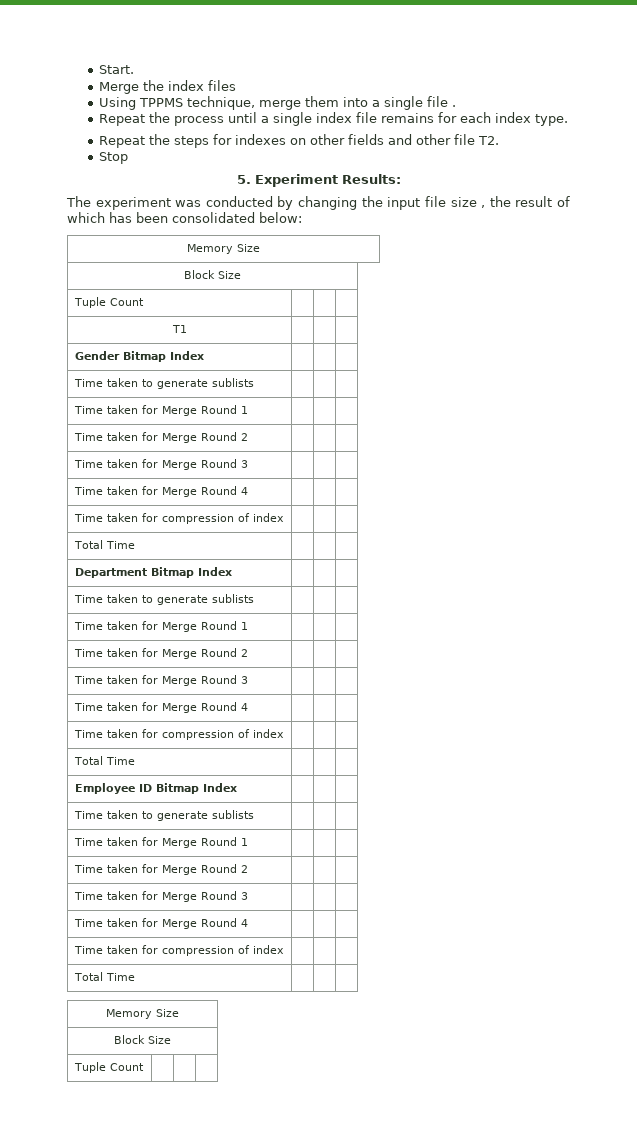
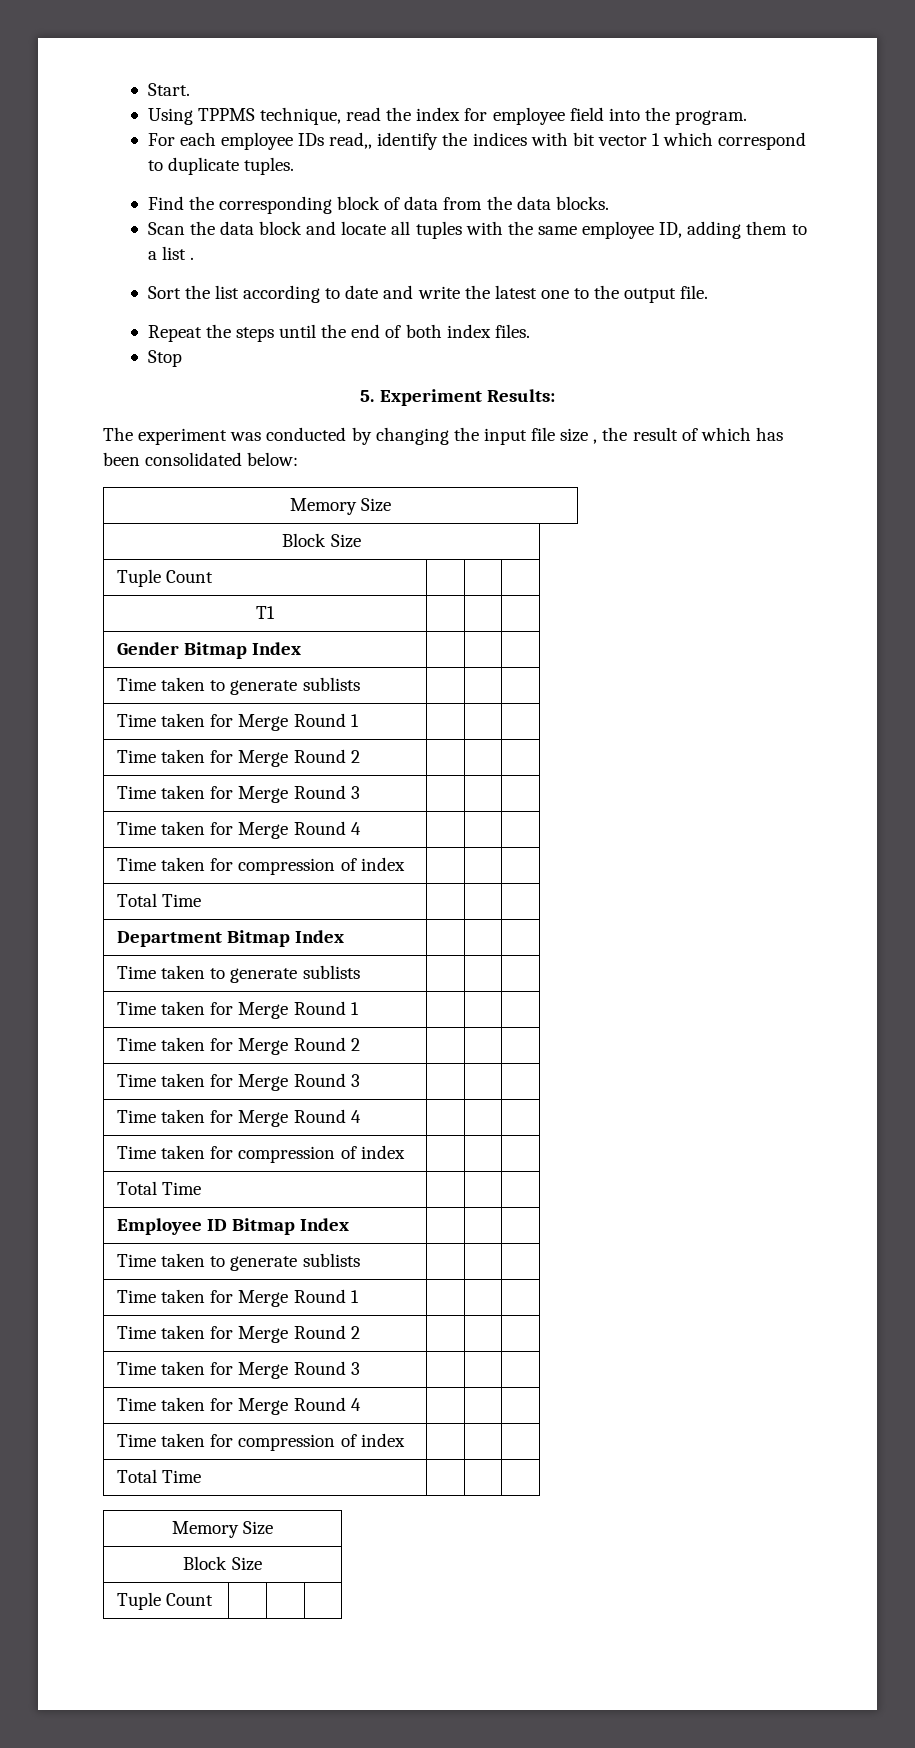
[98,80,236,94] // Merge the index files -> (190, 89) none
[258,96,456,110] [98,112,568,126] [98,134,499,148] merge them into a single file . // Repeat the process until a single index file remains for each index type. // Repeat the steps for indexes on other fields and other file T2. -> [346,107,748,125] [147,132,807,150] [147,157,294,175] [147,196,609,214] [147,221,807,239] [147,246,194,260] [147,285,709,303] [147,324,530,342] read the index for employee field into the program. // For each employee IDs read,, identify the indices with bit vector 1 which correspond to duplicate tuples. // Find the corresponding block of data from the data blocks. // Scan the data block and locate all tuples with the same employee ID, adding them to a list . // Sort the list according to date and write the latest one to the output file. // Repeat the steps until the end of both index files.

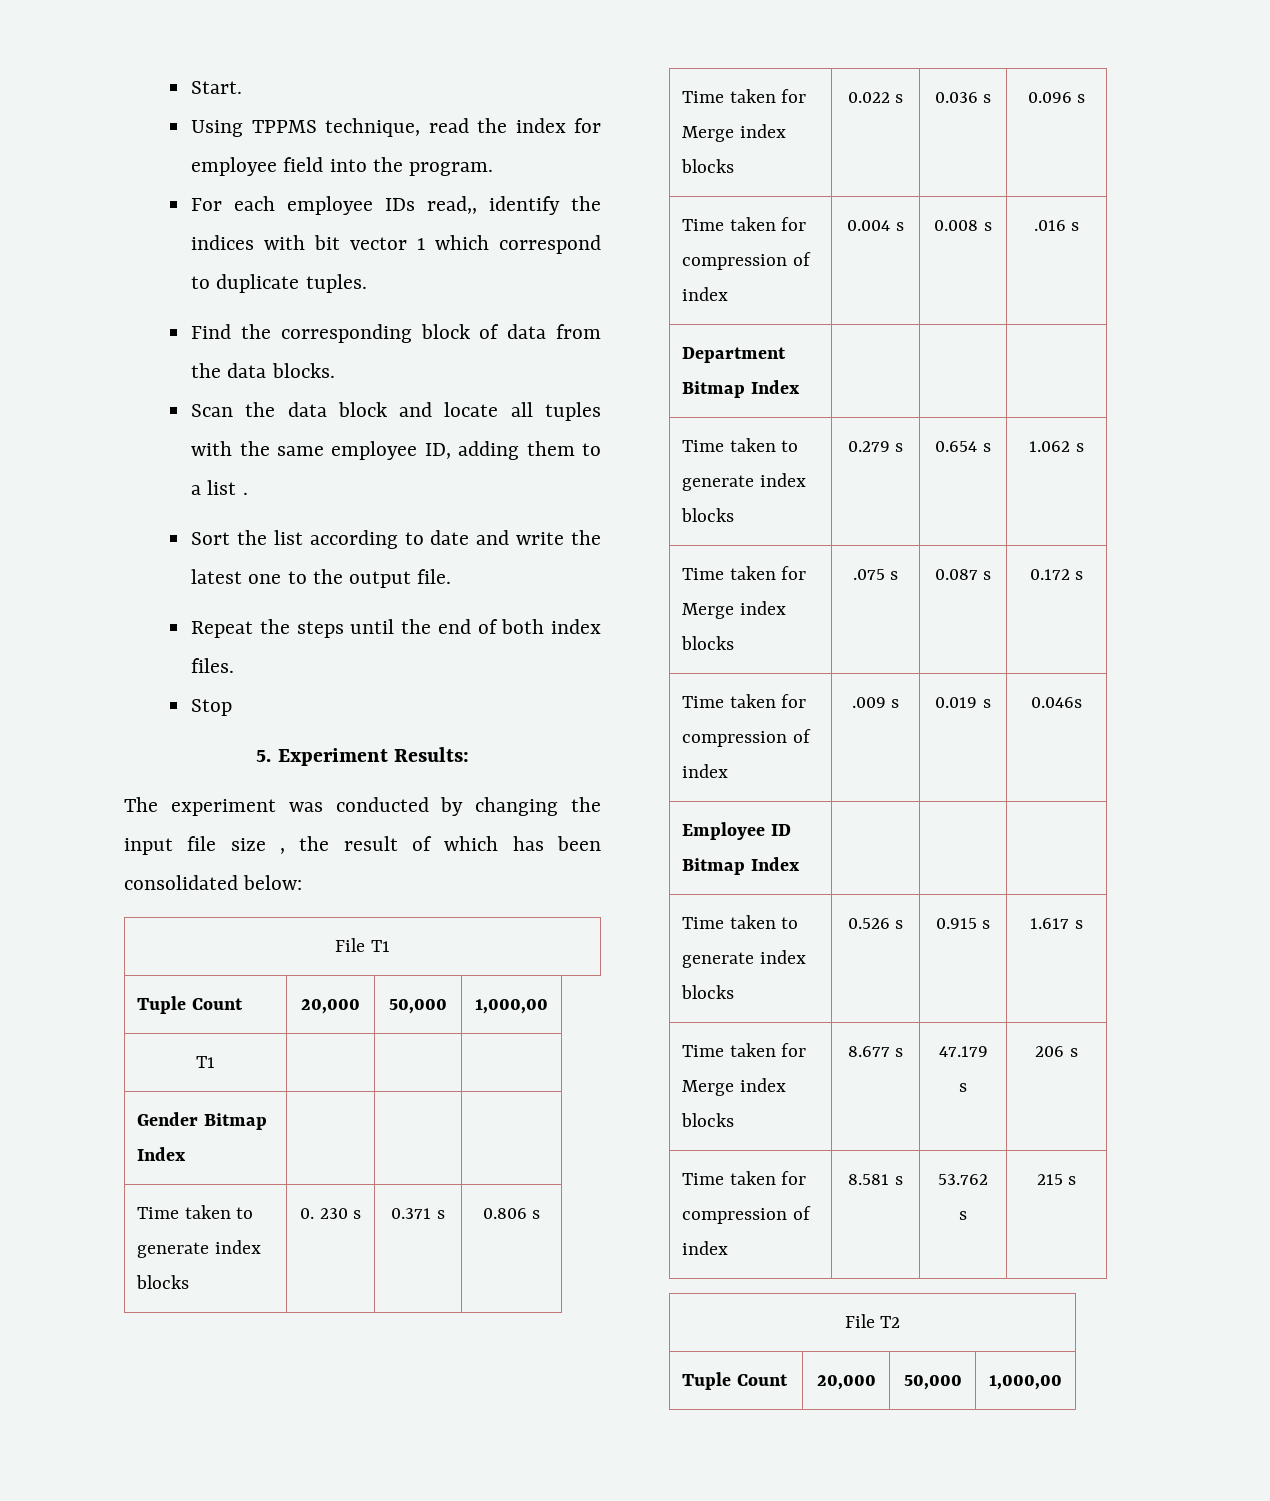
[289,498,392,515] [282,533,361,548] [117,569,214,587] Memory Size // Block Size // Tuple Count | | | -> [335,938,390,952] [137,996,243,1014] [301,999,360,1014] [389,999,447,1014] [475,999,548,1014] File T1 // Tuple Count | 20,000 | 50,000 | 1,000,00
[302,677,360,691] [117,713,359,731] [117,749,360,767] [117,785,360,803] [117,821,361,839] [117,857,405,875] [117,893,202,907] sublists | | | // Time taken for Merge Round 1 | | | // Time taken for Merge Round 2 | | | // Time taken for Merge Round 3 | | | // Time taken for Merge Round 4 | | | // Time taken for compression of index | | | // Total Time | | | -> [214,1240,261,1254] [136,1275,190,1289] [299,1208,362,1219] [391,1208,445,1219] [482,1208,541,1219] [682,89,807,103] [682,124,786,142] [681,159,735,173] [847,92,904,103] [934,92,992,103] [1027,92,1086,103] [682,217,807,231] [682,252,811,270] [682,287,729,301] [847,220,904,231] [934,220,992,231] [1033,220,1080,231] index blocks | 0. 230 s | 0.371 s | 0.806 s // Time taken for Merge index blocks | 0.022 s | 0.036 s | 0.096 s // Time taken for compression of index | 0.004 s | 0.008 s | .016 s
[302,965,360,979] [117,1001,359,1019] [117,1037,360,1055] [117,1073,360,1091] [117,1109,361,1127] [117,1145,405,1163] [117,1181,202,1195] sublists | | | // Time taken for Merge Round 1 | | | // Time taken for Merge Round 2 | | | // Time taken for Merge Round 3 | | | // Time taken for Merge Round 4 | | | // Time taken for compression of index | | | // Total Time | | | -> [759,473,806,487] [681,508,735,522] [847,441,904,452] [935,441,991,452] [1029,441,1084,452] [682,566,807,580] [682,601,786,619] [681,636,735,650] [852,569,899,580] [934,569,992,580] [1029,569,1084,580] [682,694,807,708] [682,729,811,747] [682,764,729,778] [851,697,900,708] [935,697,991,708] [1031,697,1082,708] index blocks | 0.279 s | 0.654 s | 1.062 s // Time taken for Merge index blocks | .075 s | 0.087 s | 0.172 s // Time taken for compression of index | .009 s | 0.019 s | 0.046s
[302,1253,360,1267] [117,1289,359,1307] [117,1325,360,1343] [117,1361,360,1379] [117,1397,361,1415] [117,1433,405,1451] [117,1469,202,1483] [171,1521,274,1538] [183,1556,262,1571] [117,1592,214,1610] sublists | | | // Time taken for Merge Round 1 | | | // Time taken for Merge Round 2 | | | // Time taken for Merge Round 3 | | | // Time taken for Merge Round 4 | | | // Time taken for compression of index | | | // Total Time | | | // Memory Size // Block Size // Tuple Count | | | -> [759,950,806,964] [681,985,735,999] [847,918,904,929] [935,918,991,929] [1030,918,1083,929] [682,1043,807,1057] [682,1078,786,1096] [681,1113,735,1127] [847,1046,904,1057] [938,1046,988,1057] [959,1083,967,1092] [1035,1046,1078,1057] [682,1171,807,1185] [682,1206,811,1224] [682,1241,729,1255] [848,1174,903,1185] [938,1174,988,1185] [959,1211,967,1220] [1036,1174,1077,1185] [844,1314,901,1328] [682,1372,788,1390] [816,1375,876,1390] [903,1375,962,1390] [989,1375,1062,1390] index blocks | 0.526 s | 0.915 s | 1.617 s // Time taken for Merge index blocks | 8.677 s | 47.179 s | 206 s // Time taken for compression of index | 8.581 s | 53.762 s | 215 s // File T2 // Tuple Count | 20,000 | 50,000 | 1,000,00

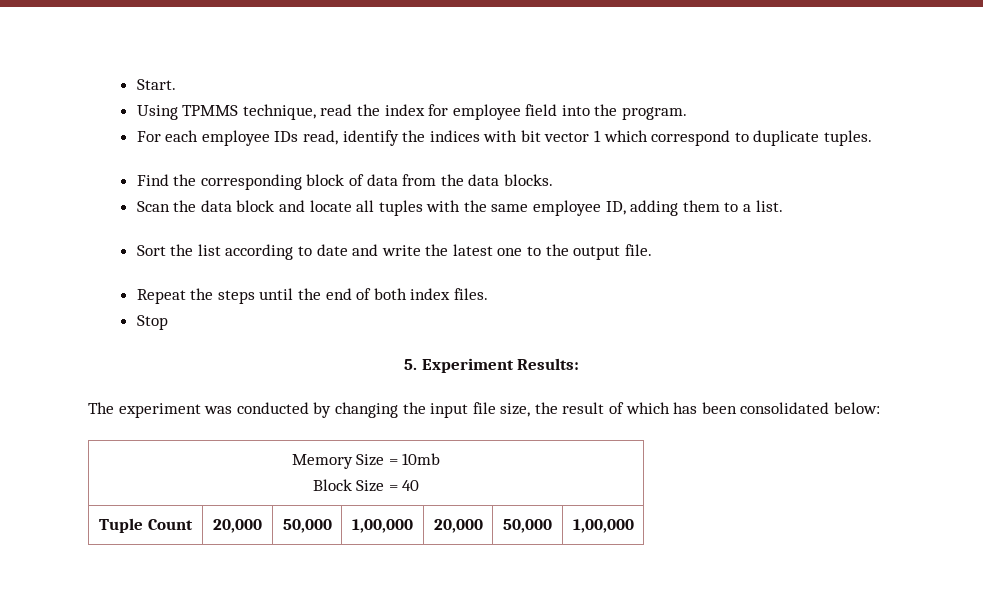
[251,120,317,133] TPPMS -> [182,105,239,116] TPMMS
[427,196,478,214] read,, -> [302,130,338,145] read,
[207,480,248,495] list . -> [755,200,783,212] list.
[230,838,285,854] size , -> [500,403,531,417] size,
[335,938,390,952] [137,996,243,1014] [301,999,360,1014] [389,999,447,1014] [475,999,548,1014] [196,1056,215,1068] [137,1112,267,1130] [137,1147,187,1161] [137,1205,254,1219] [137,1240,261,1258] [136,1275,190,1289] [299,1208,362,1219] [391,1208,445,1219] [482,1208,541,1219] [682,89,807,103] [682,124,786,142] [681,159,735,173] [847,92,904,103] [934,92,992,103] [1027,92,1086,103] [682,217,807,231] [682,252,811,270] [682,287,729,301] [847,220,904,231] [934,220,992,231] [1033,220,1080,231] [682,347,787,363] [682,380,800,398] [682,438,799,452] [682,473,806,491] [681,508,735,522] [847,441,904,452] [935,441,991,452] [1029,441,1084,452] [682,566,807,580] [682,601,786,619] [681,636,735,650] [852,569,899,580] [934,569,992,580] [1029,569,1084,580] [682,694,807,708] [682,729,811,747] [682,764,729,778] [851,697,900,708] [935,697,991,708] [1031,697,1082,708] [682,822,791,840] [682,857,800,875] [682,915,799,929] [682,950,806,968] [681,985,735,999] [847,918,904,929] [935,918,991,929] [1030,918,1083,929] [682,1043,807,1057] [682,1078,786,1096] [681,1113,735,1127] [847,1046,904,1057] [938,1046,988,1057] [959,1083,967,1092] [1035,1046,1078,1057] [682,1171,807,1185] [682,1206,811,1224] [682,1241,729,1255] [848,1174,903,1185] [938,1174,988,1185] [959,1211,967,1220] [1036,1174,1077,1185] [844,1314,901,1328] [682,1372,788,1390] [816,1375,876,1390] [903,1375,962,1390] [989,1375,1062,1390] File T1 // Tuple Count | 20,000 | 50,000 | 1,000,00 // T1 | | | // Gender Bitmap Index | | | // Time taken to generate index blocks | 0. 230 s | 0.371 s | 0.806 s // Time taken for Merge index blocks | 0.022 s | 0.036 s | 0.096 s // Time taken for compression of index | 0.004 s | 0.008 s | .016 s // Department Bitmap Index | | | // Time taken to generate index blocks | 0.279 s | 0.654 s | 1.062 s // Time taken for Merge index blocks | .075 s | 0.087 s | 0.172 s // Time taken for compression of index | .009 s | 0.019 s | 0.046s // Employee ID Bitmap Index | | | // Time taken to generate index blocks | 0.526 s | 0.915 s | 1.617 s // Time taken for Merge index blocks | 8.677 s | 47.179 s | 206 s // Time taken for compression of index | 8.581 s | 53.762 s | 215 s // File T2 // Tuple Count | 20,000 | 50,000 | 1,000,00 -> [291,453,441,469] [312,479,420,492] [99,518,193,533] [213,519,262,533] [282,519,332,533] [352,519,413,533] [433,519,483,533] [503,519,552,533] [572,519,634,533] Memory Size = 10mb // Block Size = 40 // Tuple Count | 20,000 | 50,000 | 1,00,000 | 20,000 | 50,000 | 1,00,000

